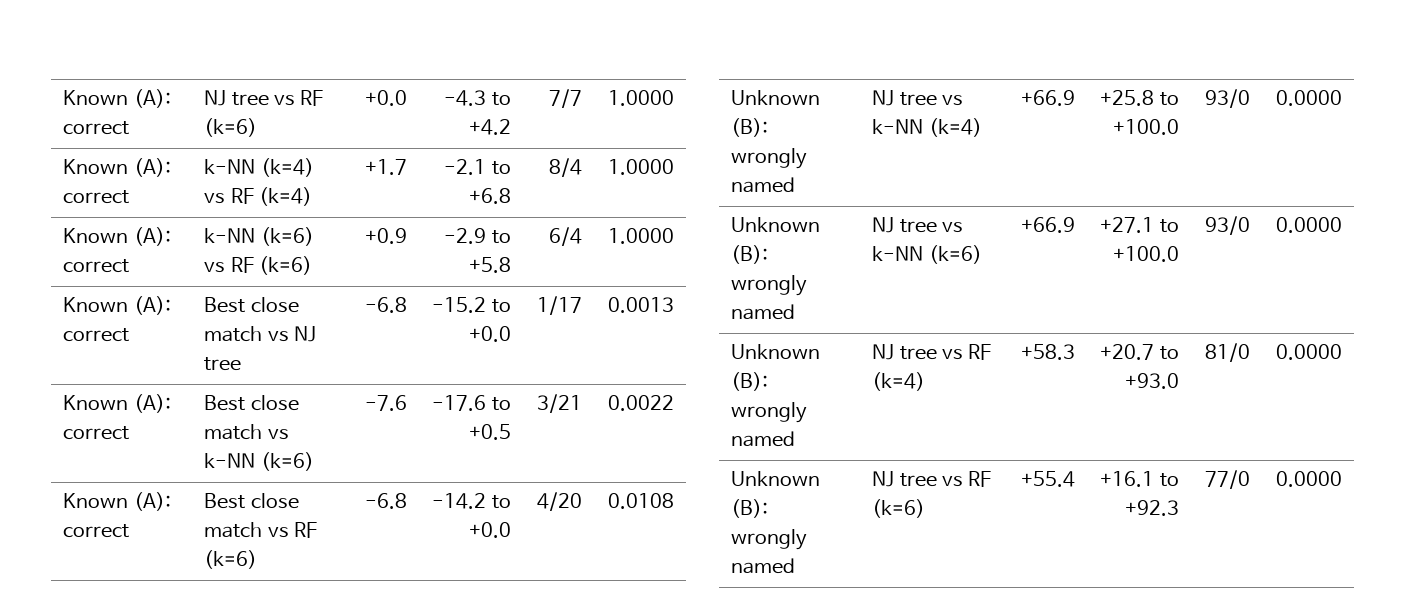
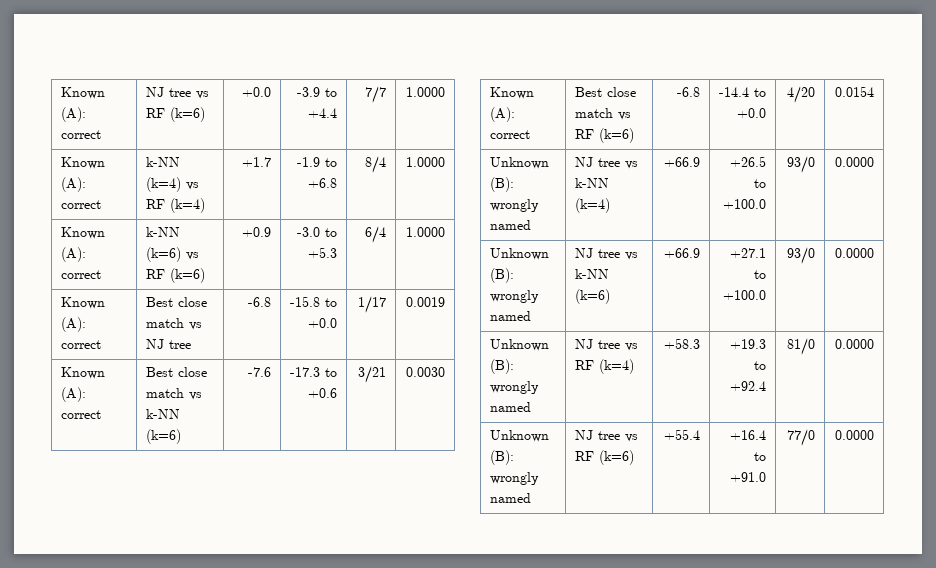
[444,90,511,106] [468,119,511,135] -4.3 to +4.2 -> [297,87,338,97] [308,108,338,118] -3.9 to +4.4
[444,159,487,175] -2.1 -> [297,157,321,167] -1.9
[444,228,511,244] [468,257,511,273] -2.9 to +5.8 -> [297,227,338,237] [308,247,338,258] -3.0 to +5.3
[432,297,487,313] -15.2 -> [290,296,321,307] -15.8
[607,297,674,313] 0.0013 -> [406,297,446,307] 0.0019
[432,395,511,411] [468,424,511,440] -17.6 to +0.5 -> [290,367,338,377] [308,388,338,398] -17.3 to +0.6
[607,395,674,411] 0.0022 -> [406,367,446,377] 0.0030
[432,493,487,509] -14.2 -> [719,87,750,97] -14.4
[607,493,674,509] 0.0108 -> [835,86,875,97] 0.0154
[1100,90,1155,106] +25.8 -> [730,156,767,167] +26.5
[1100,344,1179,360] [1124,373,1179,389] +20.7 to +93.0 -> [730,339,767,349] [754,361,767,370] [730,381,767,391] +19.3 to +92.4
[1100,471,1179,487] [1124,500,1179,516] +16.1 to +92.3 -> [730,430,767,440] [754,452,767,461] [730,472,767,482] +16.4 to +91.0

